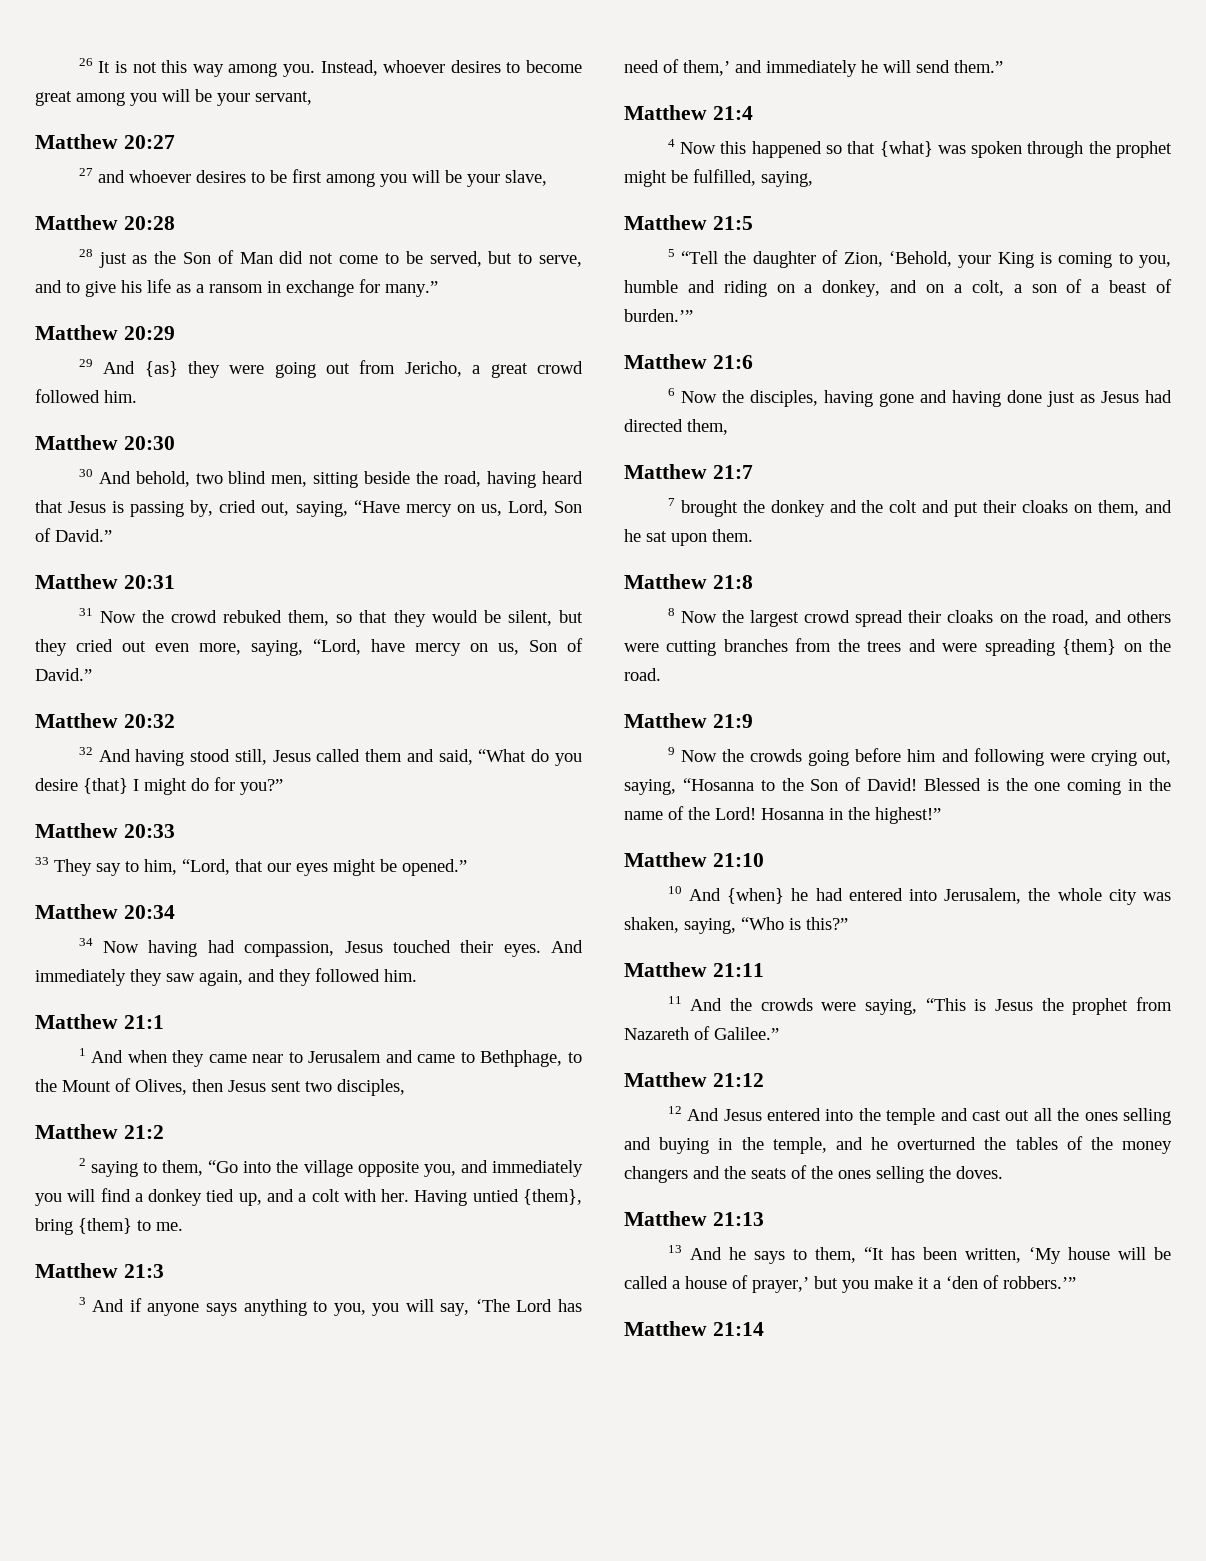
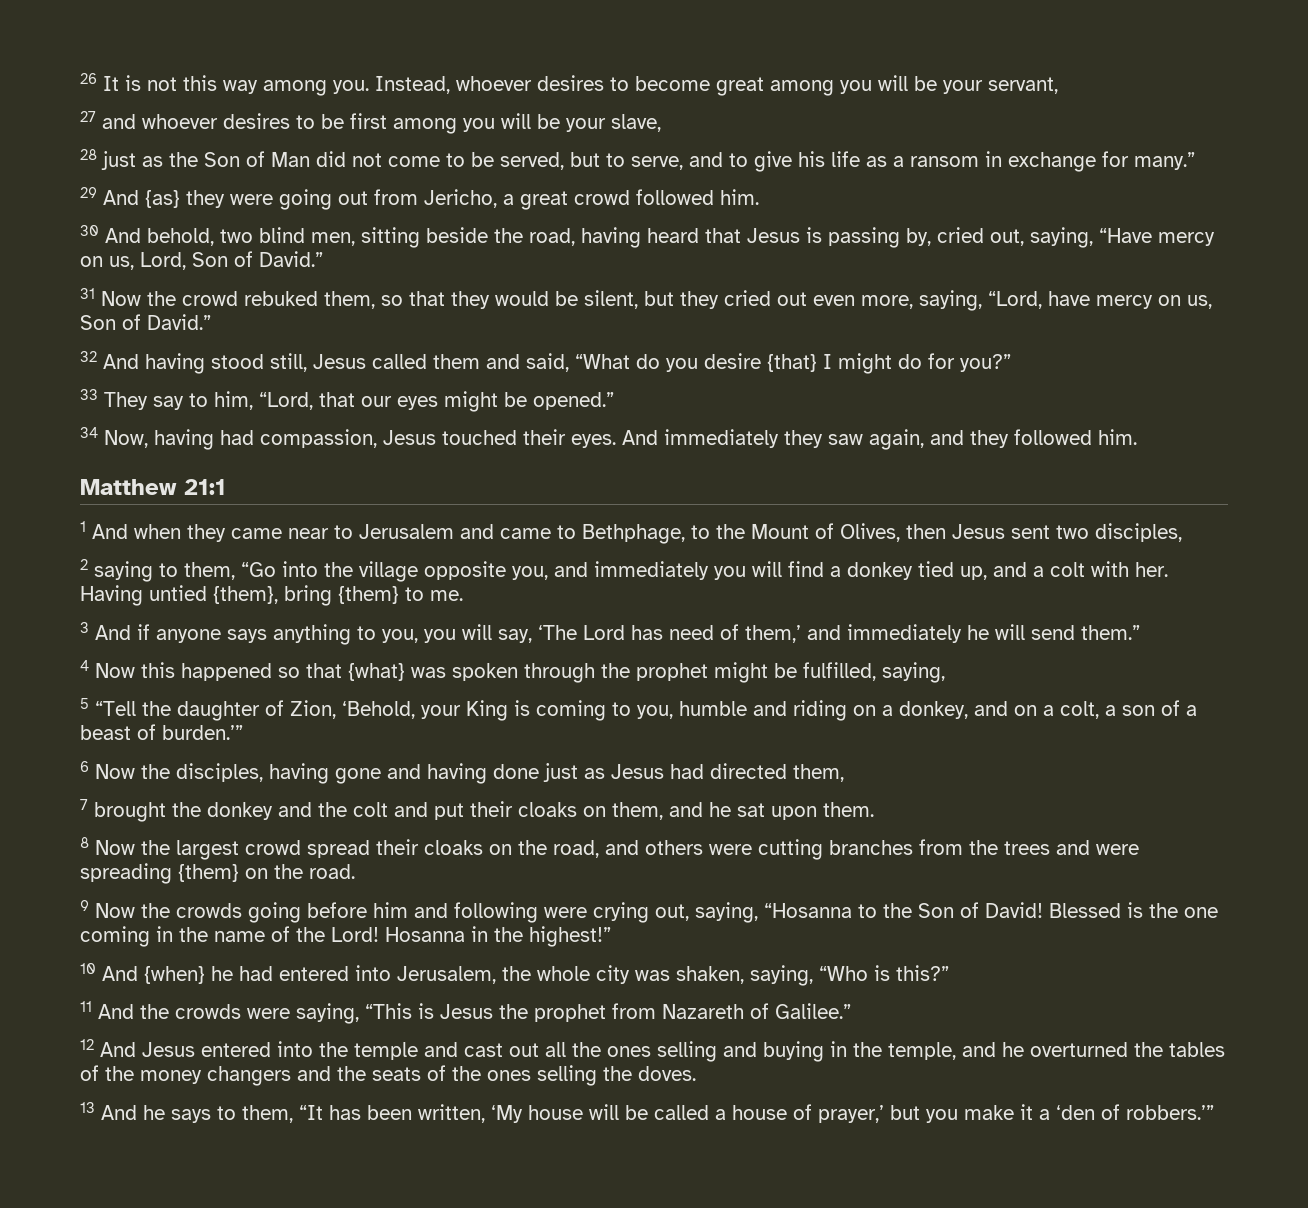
[35,134,175,149] // Matthew 20:27 -> (1058, 85) none
[35,215,175,230] // Matthew 20:28 -> (661, 123) none
[35,325,175,340] // Matthew 20:29 -> (1195, 161) none
[35,435,175,450] // Matthew 20:30 -> (759, 197) none
[35,574,175,589] // Matthew 20:31 -> (323, 259) none
[35,713,175,728] // Matthew 20:32 -> (211, 322) none
[35,823,175,838] // Matthew 20:33 -> (1011, 363) none
[35,904,175,919] // Matthew 20:34 -> (614, 401) none
[103,941,140,953] Now -> [104,430,148,448] Now,
[35,1124,164,1139] // Matthew 21:2 -> (1182, 532) none
[35,1263,164,1278] // Matthew 21:3 -> (463, 595) none
[624,105,753,120] // Matthew 21:4 -> (1140, 632) none
[624,215,753,230] // Matthew 21:5 -> (945, 672) none
[624,354,753,369] // Matthew 21:6 -> (243, 732) none
[624,464,753,479] // Matthew 21:7 -> (844, 773) none
[624,574,753,589] // Matthew 21:8 -> (874, 809) none
[624,713,753,728] // Matthew 21:9 -> (355, 871) none
[624,852,764,867] // Matthew 21:10 -> (611, 936) none
[624,962,764,977] // Matthew 21:11 -> (949, 973) none
[624,1072,764,1087] // Matthew 21:12 -> (851, 1011) none
[624,1211,764,1226] // Matthew 21:13 -> (696, 1073) none
[624,1321,764,1336] // Matthew 21:14 -> (1214, 1112) none

